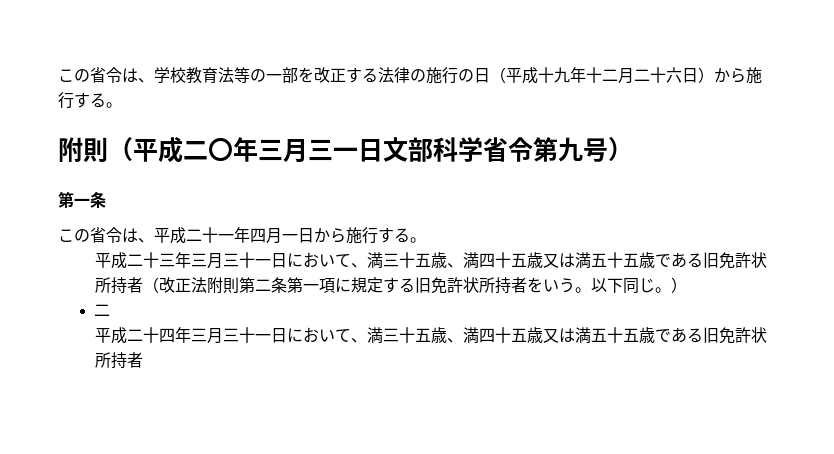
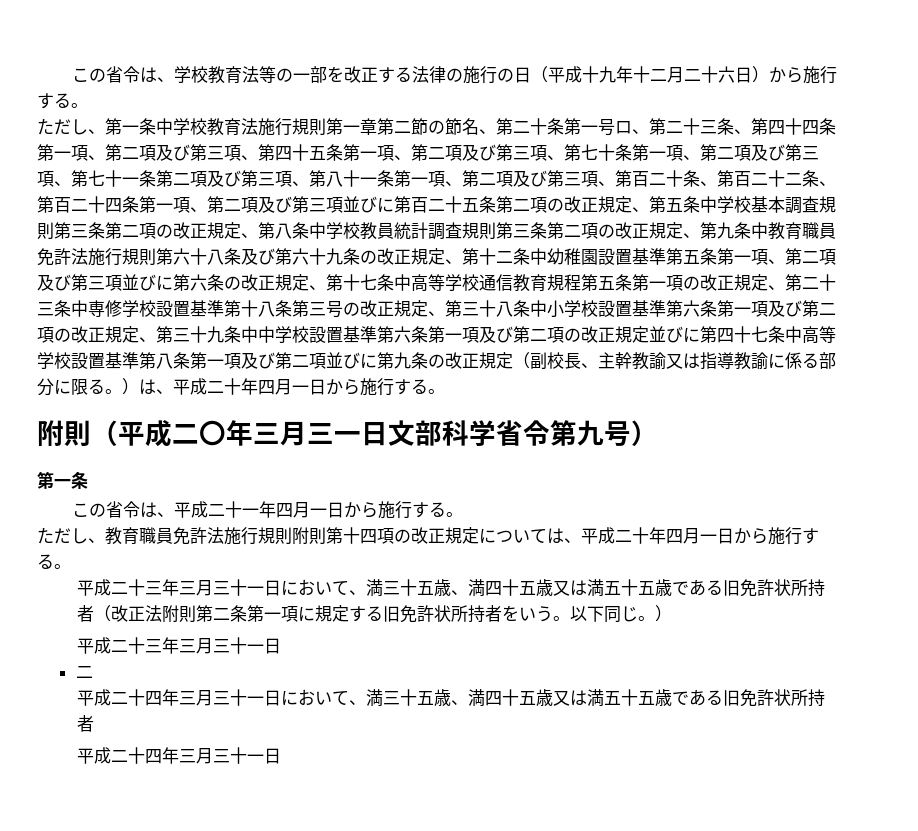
(122, 105) none -> [37,118,836,136] [37,144,819,161] [37,170,836,187] [37,196,836,214] [37,222,836,240] [37,248,836,266] [37,274,836,292] [37,300,836,318] [37,326,836,344] [37,352,836,370] [37,378,445,396] // ただし、第一条中学校教育法施行規則第一章第二節の節名、第二十条第一号ロ、第二十三条、第四十四条第一項、第二項及び第三項、第四十五条第一項、第二項及び第三項、第七十条第一項、第二項及び第三項、第七十一条第二項及び第三項、第八十一条第一項、第二項及び第三項、第百二十条、第百二十二条、第百二十四条第一項、第二項及び第三項並びに第百二十五条第二項の改正規定、第五条中学校基本調査規則第三条第二項の改正規定、第八条中学校教員統計調査規則第三条第二項の改正規定、第九条中教育職員免許法施行規則第六十八条及び第六十九条の改正規定、第十二条中幼稚園設置基準第五条第一項、第二項及び第三項並びに第六条の改正規定、第十七条中高等学校通信教育規程第五条第一項の改正規定、第二十三条中専修学校設置基準第十八条第三号の改正規定、第三十八条中小学校設置基準第六条第一項及び第二項の改正規定、第三十九条中中学校設置基準第六条第一項及び第二項の改正規定並びに第四十七条中高等学校設置基準第八条第一項及び第二項並びに第九条の改正規定（副校長、主幹教諭又は指導教諭に係る部分に限る。）は、平成二十年四月一日から施行する。
(426, 240) none -> [37,527,819,545] [37,554,71,569] // ただし、教育職員免許法施行規則附則第十四項の改正規定については、平成二十年四月一日から施行する。
(687, 285) none -> [77,637,282,654] // 平成二十三年三月三十一日
(143, 360) none -> [77,747,282,764] // 平成二十四年三月三十一日

